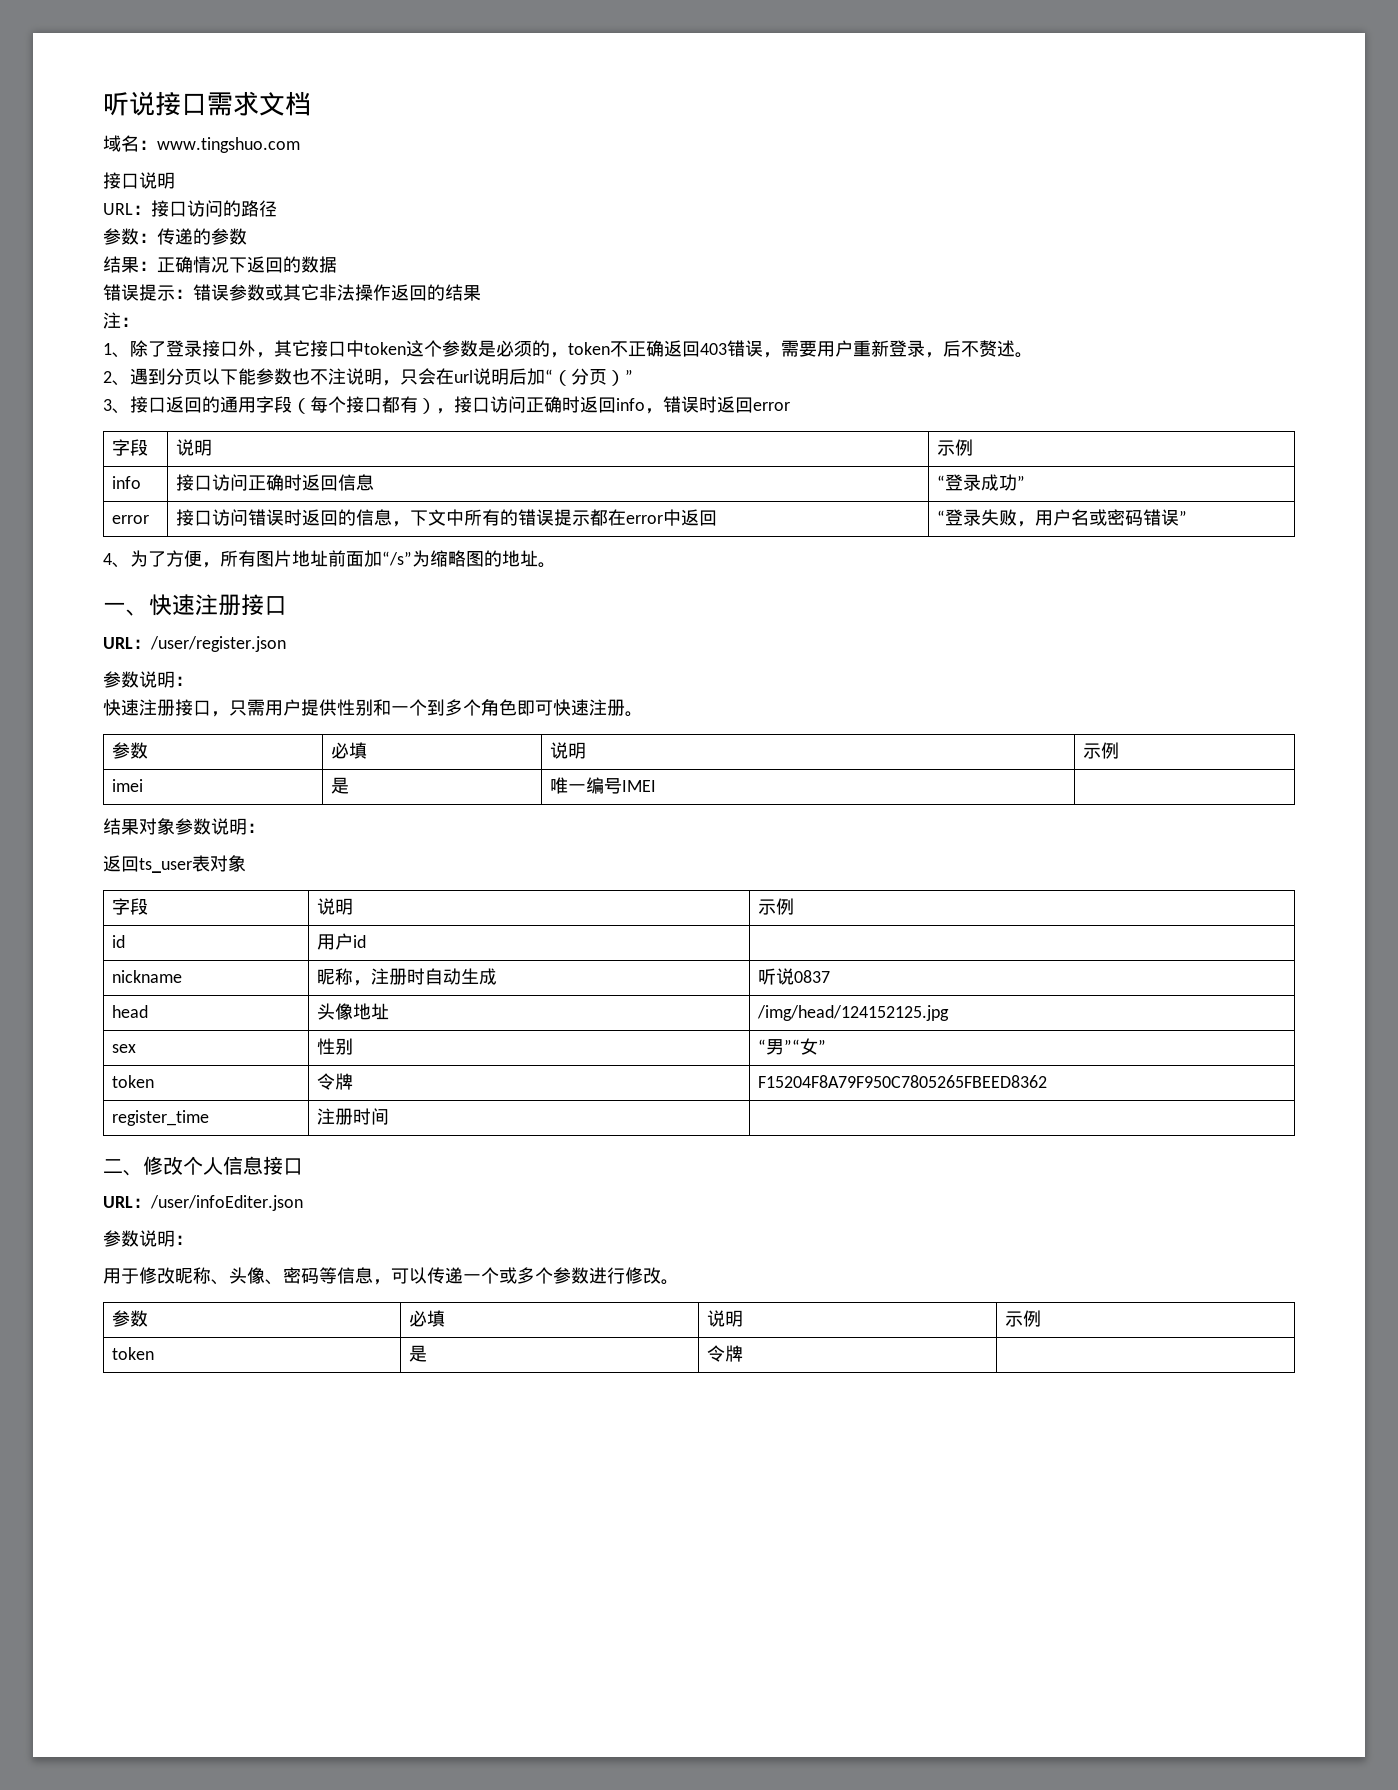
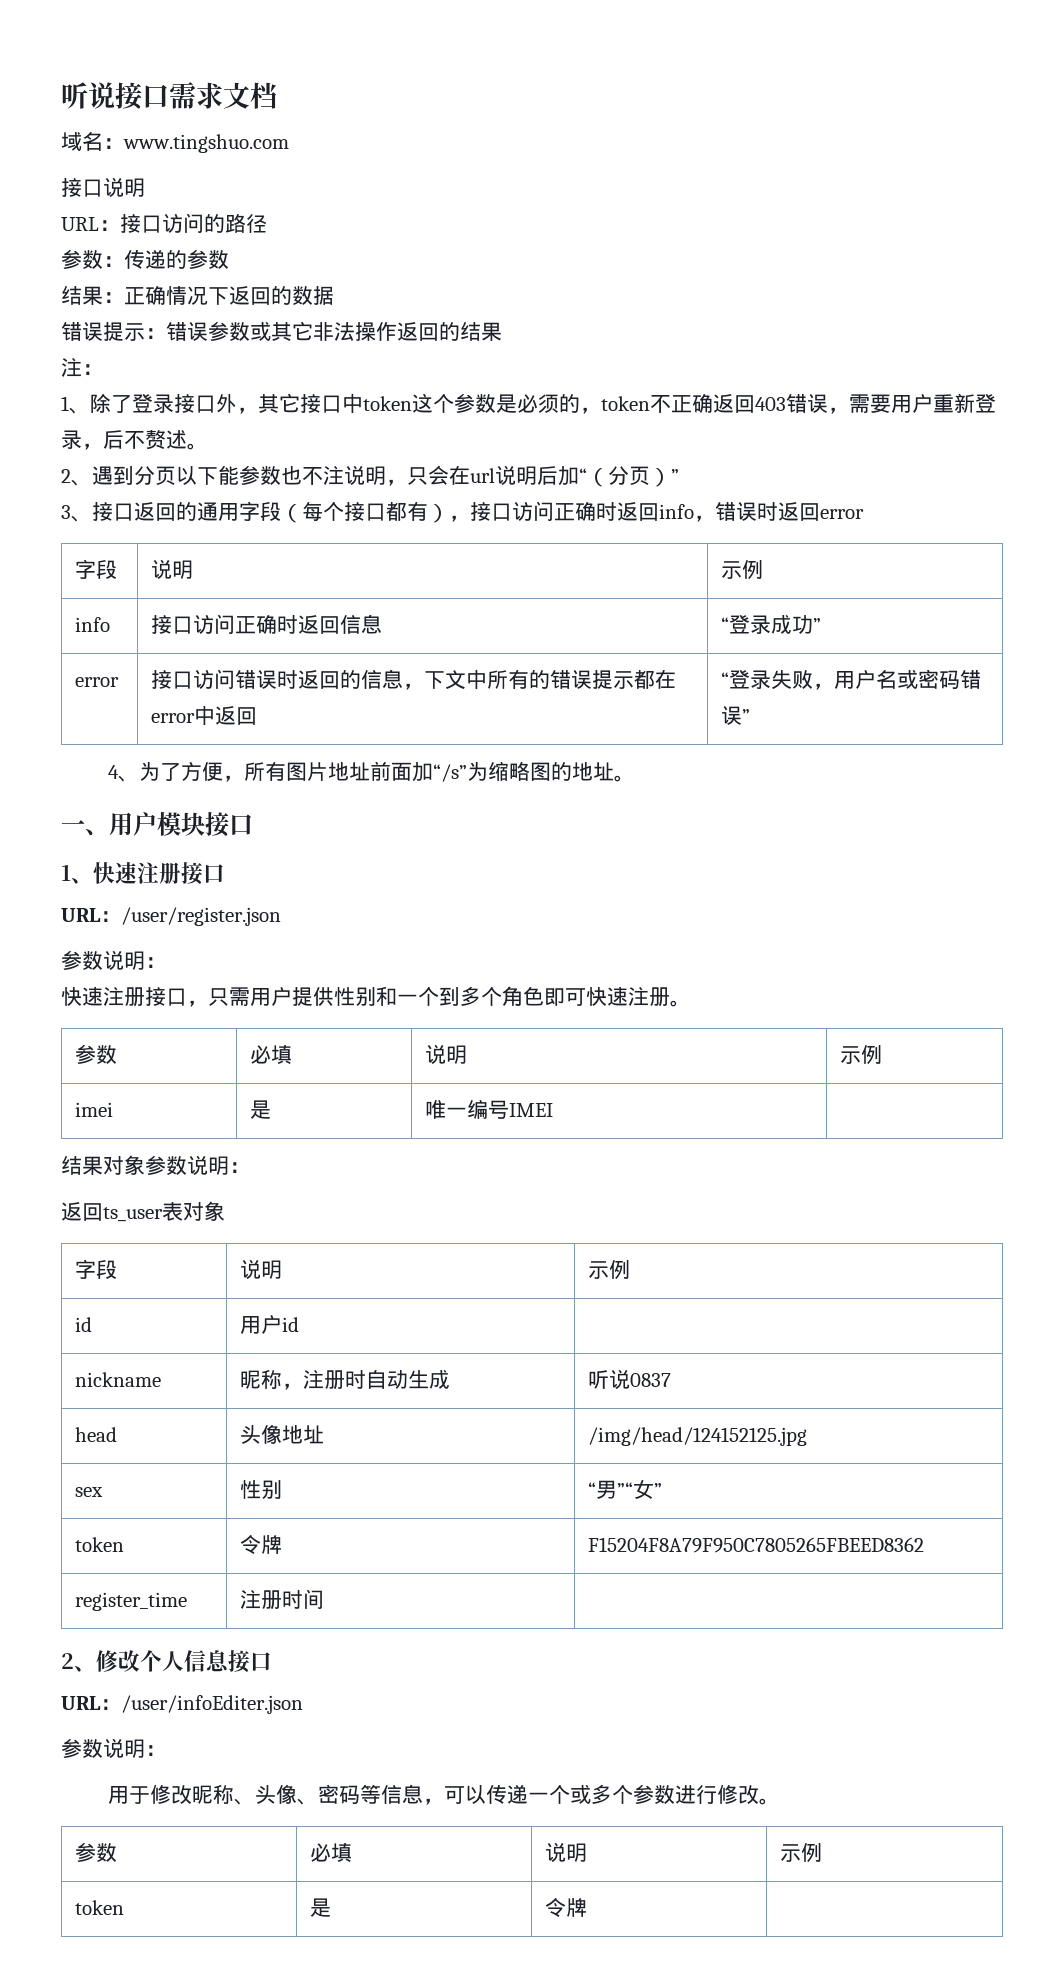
(149, 612) none -> [109,812,253,837] [61,865,93,884] 用户模块接口 // 1、
[103,1159,123,1173] 二 -> [61,1653,74,1669] 2

